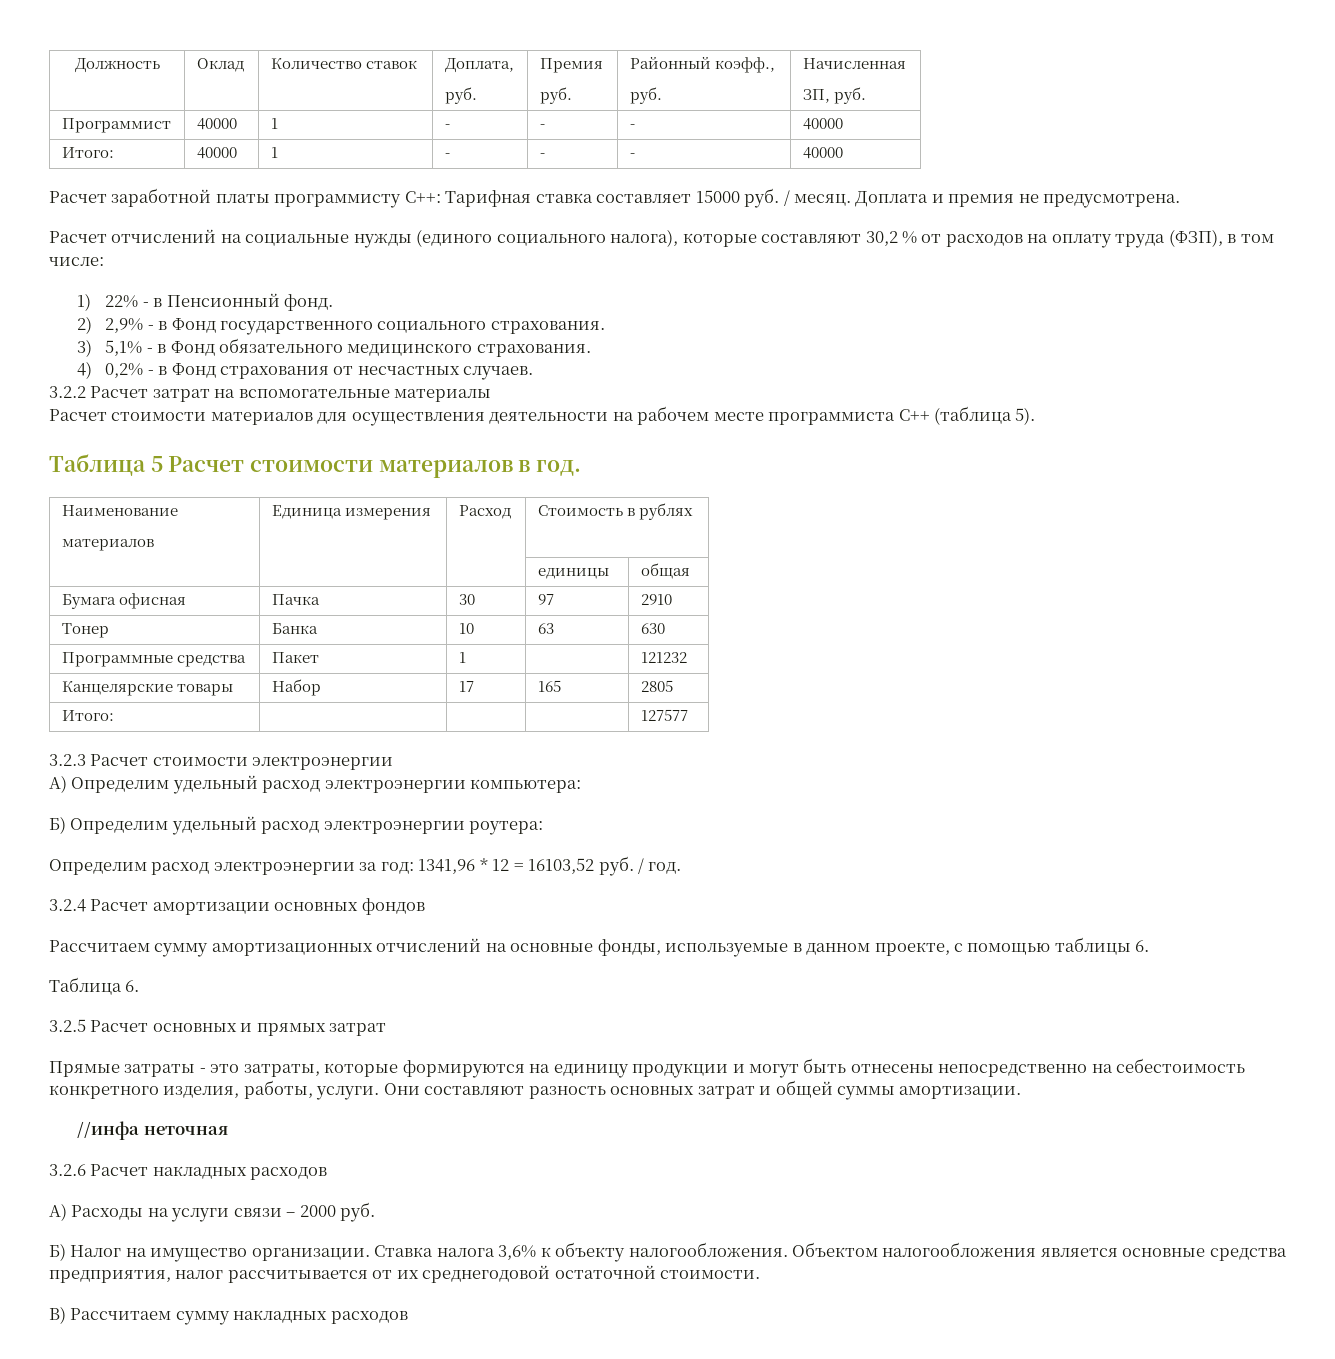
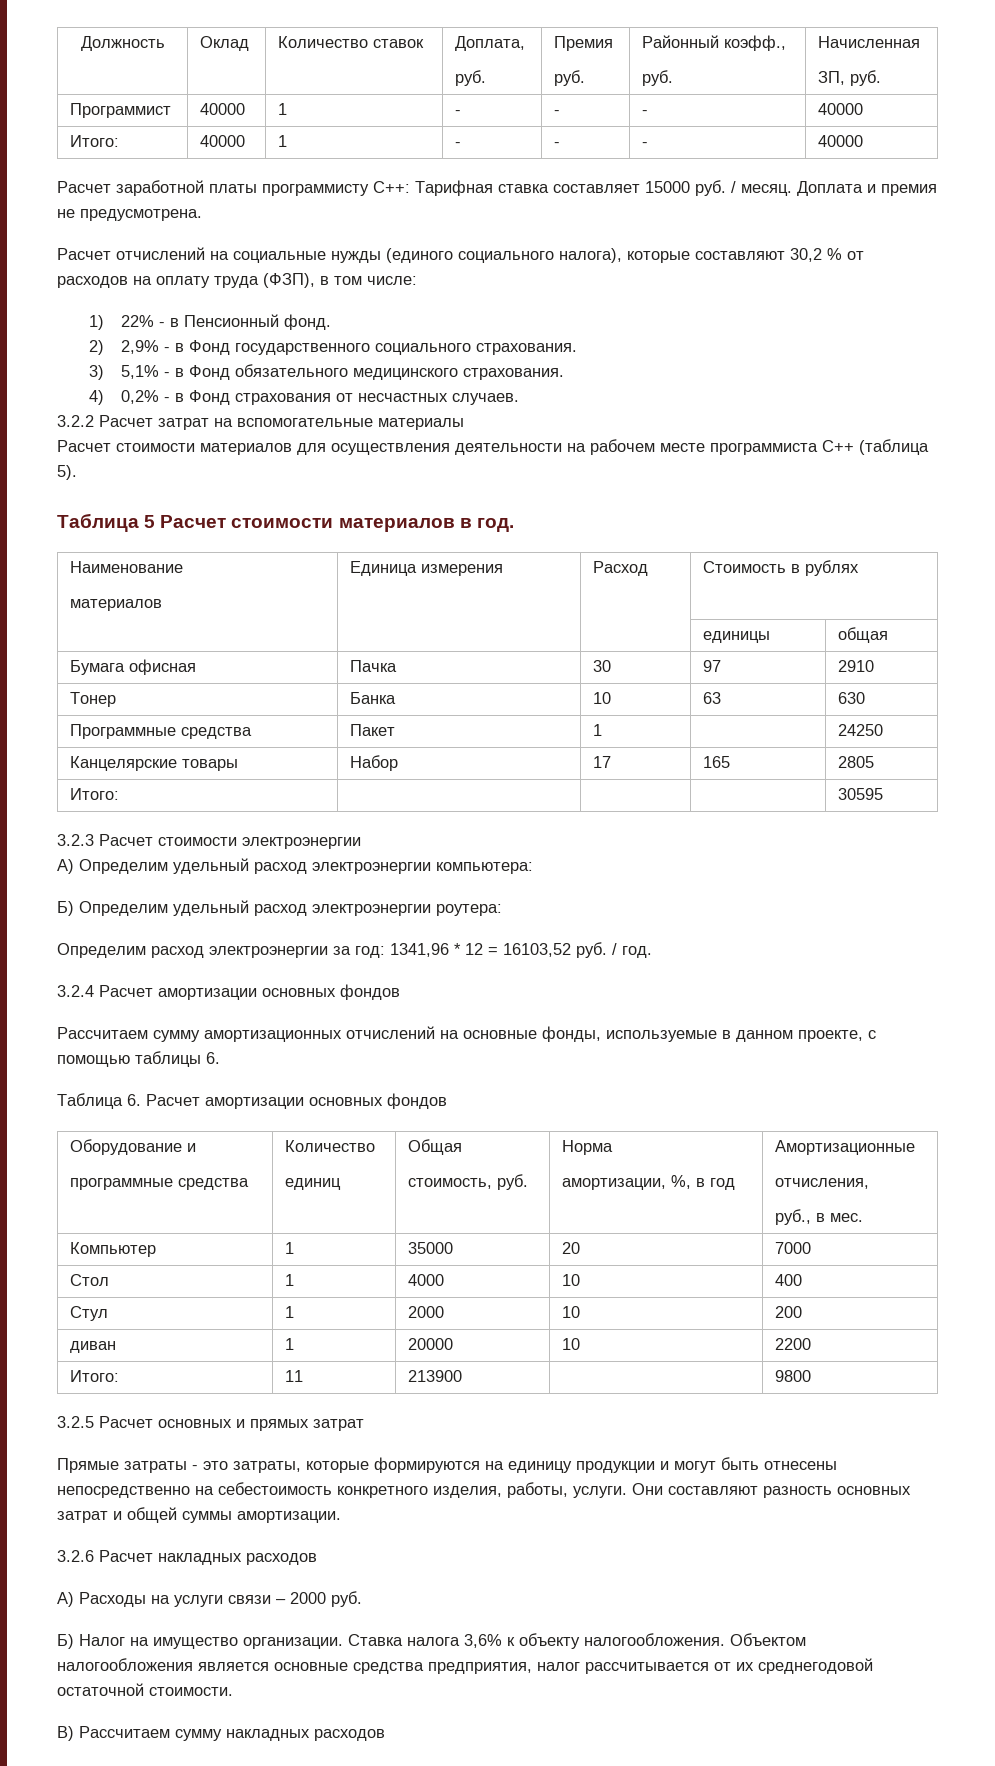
[640,652,687,663] 121232 -> [837,724,883,736] 24250
[640,709,688,721] 127577 -> [837,788,883,800] 30595
(140, 986) none -> [146,1093,447,1109] [69,1139,196,1155] [69,1178,249,1190] [284,1140,375,1152] [284,1178,341,1190] [407,1139,462,1155] [407,1174,528,1190] [561,1140,613,1155] [561,1175,735,1190] [774,1140,915,1155] [774,1178,869,1189] [774,1209,863,1225] [69,1242,156,1257] [284,1242,294,1254] [407,1242,453,1254] [561,1242,580,1254] [774,1242,811,1254] [69,1274,109,1286] [284,1274,294,1286] [407,1274,444,1286] [561,1274,580,1286] [774,1274,802,1286] [69,1306,108,1321] [284,1306,294,1318] [407,1306,444,1318] [561,1306,580,1318] [774,1306,802,1318] [69,1341,116,1353] [284,1338,294,1350] [407,1338,453,1350] [561,1338,580,1350] [774,1338,811,1350] [69,1370,119,1382] [284,1370,303,1382] [407,1370,462,1382] [774,1370,811,1382] Расчет амортизации основных фондов // Оборудование и // программные средства | Количество // единиц | Общая // стоимость, руб. | Норма // амортизации, %, в год | Амортизационные // отчисления, // руб., в мес. // Компьютер | 1 | 35000 | 20 | 7000 // Стол | 1 | 4000 | 10 | 400 // Стул | 1 | 2000 | 10 | 200 // диван | 1 | 20000 | 10 | 2200 // Итого: | 11 | 213900 | | 9800
[77,1121,228,1140] // //инфа неточная -> (341, 1517) none

